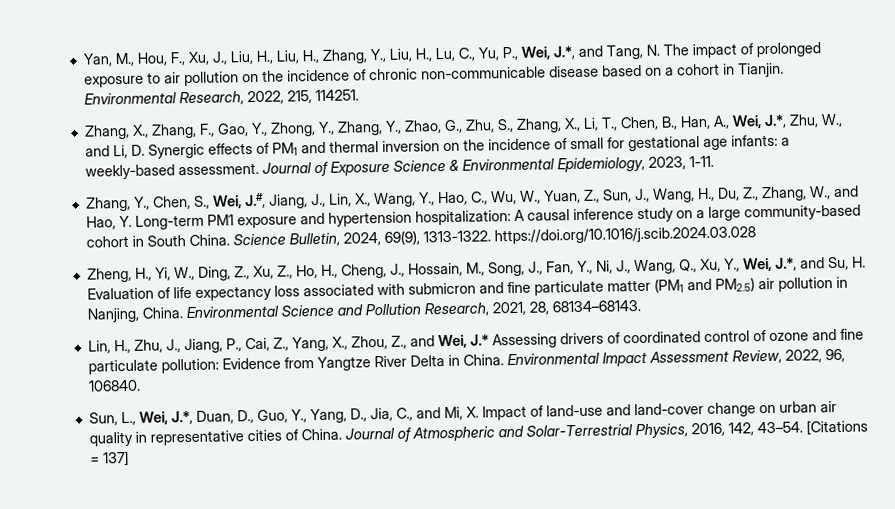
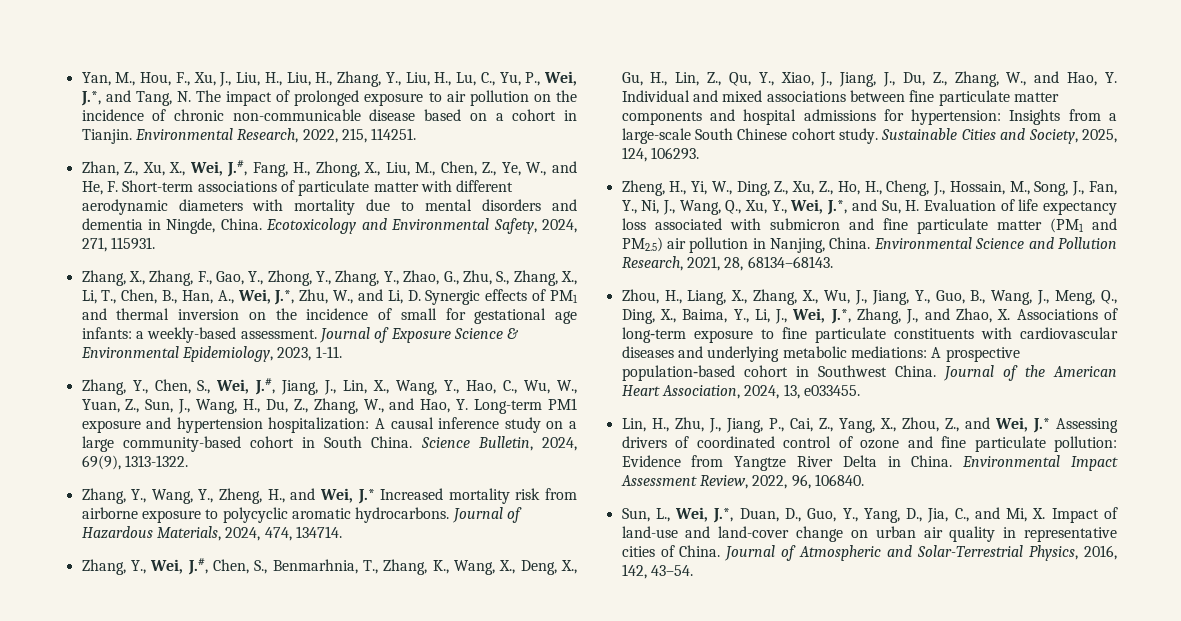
(359, 95) none -> [81,160,577,177] [81,180,514,196] [81,199,577,215] [81,218,577,234] [81,237,155,252] // Zhan, Z., Xu, X., Wei, J.#, Fang, H., Zhong, X., Liu, M., Chen, Z., Ye, W., and He, F. Short-term associations of particulate matter with different aerodynamic diameters with mortality due to mental disorders and dementia in Ningde, China. Ecotoxicology and Environmental Safety, 2024, 271, 115931.
[493,226,756,245] https://doi.org/10.1016/j.scib.2024.03.028 -> [81,488,577,504] [81,507,522,523] [81,526,342,541] [81,558,578,575] [621,71,1117,87] [621,90,1059,106] [621,109,1117,125] [621,128,1117,144] [621,147,699,162] // Zhang, Y., Wang, Y., Zheng, H., and Wei, J.* Increased mortality risk from airborne exposure to polycyclic aromatic hydrocarbons. Journal of Hazardous Materials, 2024, 474, 134714. // Zhang, Y., Wei, J.#, Chen, S., Benmarhnia, T., Zhang, K., Wang, X., Deng, X., Gu, H., Lin, Z., Qu, Y., Xiao, J., Jiang, J., Du, Z., Zhang, W., and Hao, Y. Individual and mixed associations between fine particulate matter components and hospital admissions for hypertension: Insights from a large-scale South Chinese cohort study. Sustainable Cities and Society, 2025, 124, 106293.
(641, 306) none -> [621,289,1117,305] [621,308,1118,324] [621,327,1118,343] [621,346,1020,362] [621,365,1117,381] [621,384,860,399] // Zhou, H., Liang, X., Zhang, X., Wu, J., Jiang, Y., Guo, B., Wang, J., Meng, Q., Ding, X., Baima, Y., Li, J., Wei, J.*, Zhang, J., and Zhao, X. Associations of long‐term exposure to fine particulate constituents with cardiovascular diseases and underlying metabolic mediations: A prospective population‐based cohort in Southwest China. Journal of the American Heart Association, 2024, 13, e033455.
[805,419,868,436] [89,450,129,467] [Citations = 137] -> (693, 570) none

